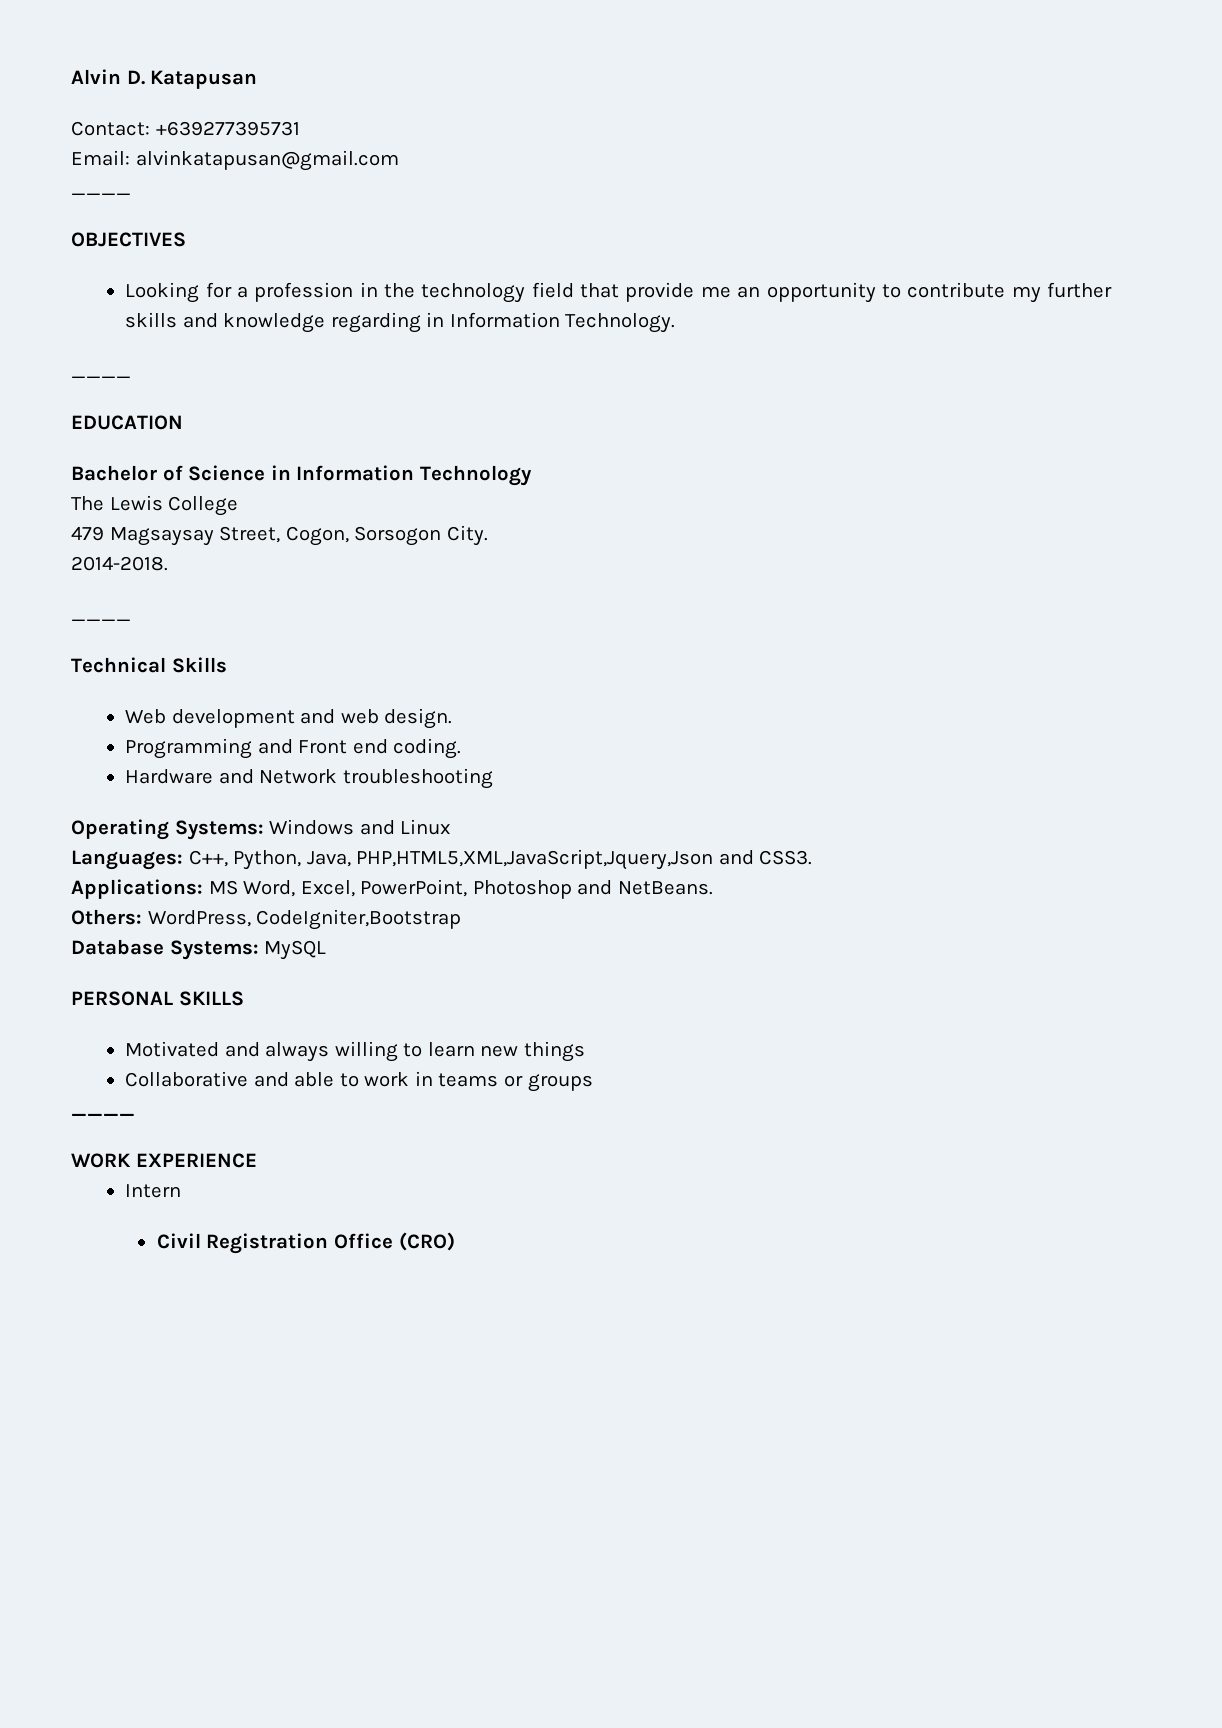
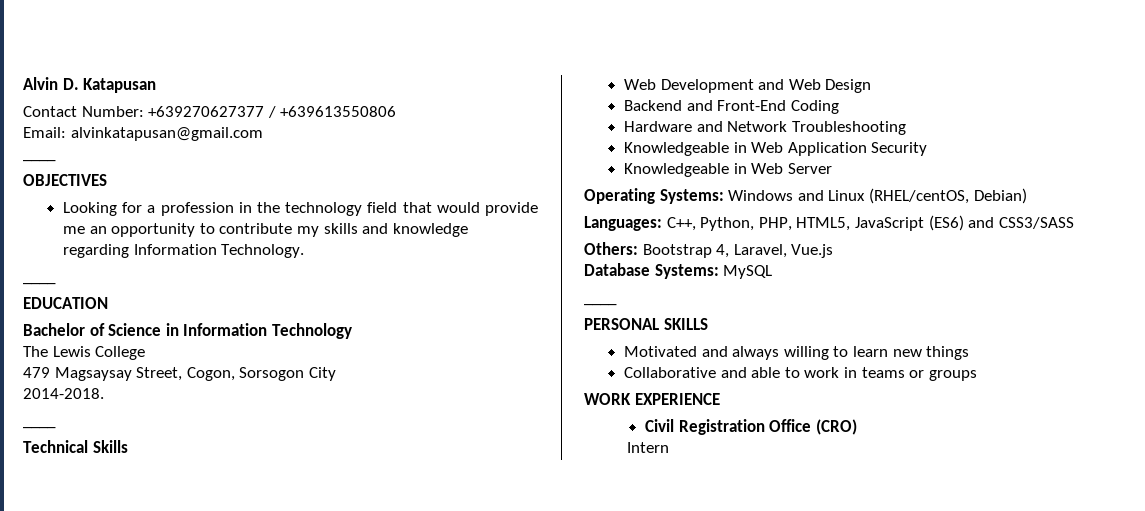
[71,121,300,136] Contact: +639277395731 -> [23,106,397,118] Contact Number: +639270627377 / +639613550806
(620, 290) none -> [436,202,480,213] would
[1046,282,1112,298] further -> (319, 231) none
[426,312,445,327] in -> (130, 251) none
[446,525,488,546] City. -> [308,367,336,381] City
[171,708,453,729] [125,738,462,759] [125,768,493,789] development and web design. // Programming and Front end coding. // Hardware and Network troubleshooting -> [660,79,872,93] [624,100,839,114] [624,121,906,135] [624,142,928,156] [624,163,832,177] Development and Web Design // Backend and Front-End Coding // Hardware and Network Troubleshooting // Knowledgeable in Web Application Security // Knowledgeable in Web Server
(451, 827) none -> [868,188,1027,204] (RHEL/centOS, Debian)
[306,849,813,870] [71,879,713,899] [71,909,462,930] Java, PHP,HTML5,XML,JavaScript,Jquery,Json and CSS3. // Applications: MS Word, Excel, PowerPoint, Photoshop and NetBeans. // Others: WordPress, CodeIgniter,Bootstrap -> [758,215,1074,231] [584,242,834,258] PHP, HTML5, JavaScript (ES6) and CSS3/SASS // Others: Bootstrap 4, Laravel, Vue.js
(327, 950) none -> [584,303,617,306] // ____
[71,1113,135,1116] // ____ -> (977, 375) none
[125,1184,182,1198] // Intern -> (720, 399) none
(455, 1241) none -> [626,442,669,453] // Intern

